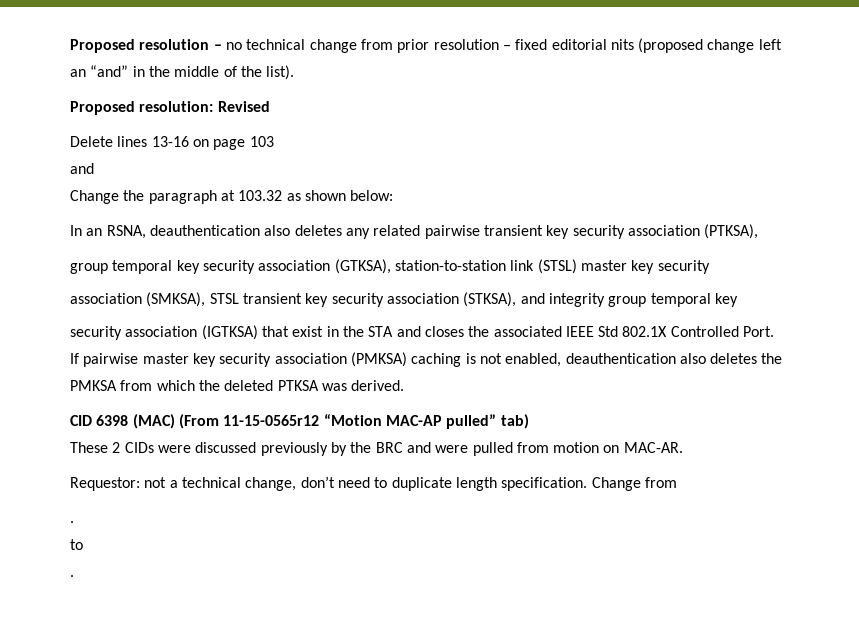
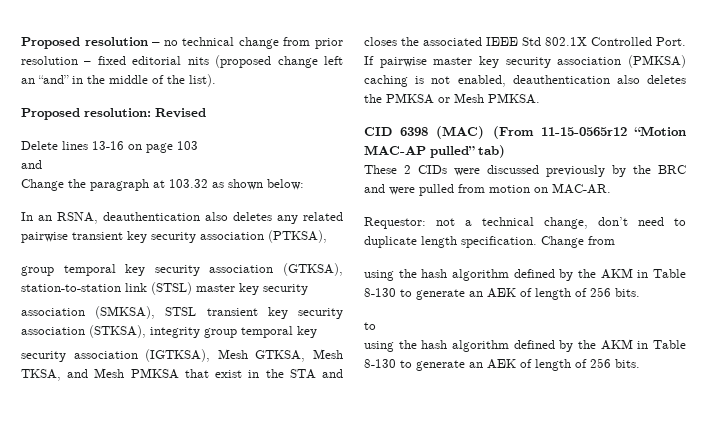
[520,293,545,304] and -> (146, 331) none
[201,325,258,340] (IGTKSA) -> [145,349,343,362] [21,368,179,381] (IGTKSA), Mesh GTKSA, Mesh TKSA, and Mesh PMKSA
[120,380,405,391] from which the deleted PTKSA was derived. -> [438,93,540,104] or Mesh PMKSA.
[70,521,74,523] [70,539,83,550] [70,575,74,577] . // to // . -> [364,268,686,281] [364,287,640,300] [364,322,376,330] [364,339,686,352] [364,358,640,371] using the hash algorithm defined by the AKM in Table 8-130 to generate an AEK of length of 256 bits. // to // using the hash algorithm defined by the AKM in Table 8-130 to generate an AEK of length of 256 bits.

